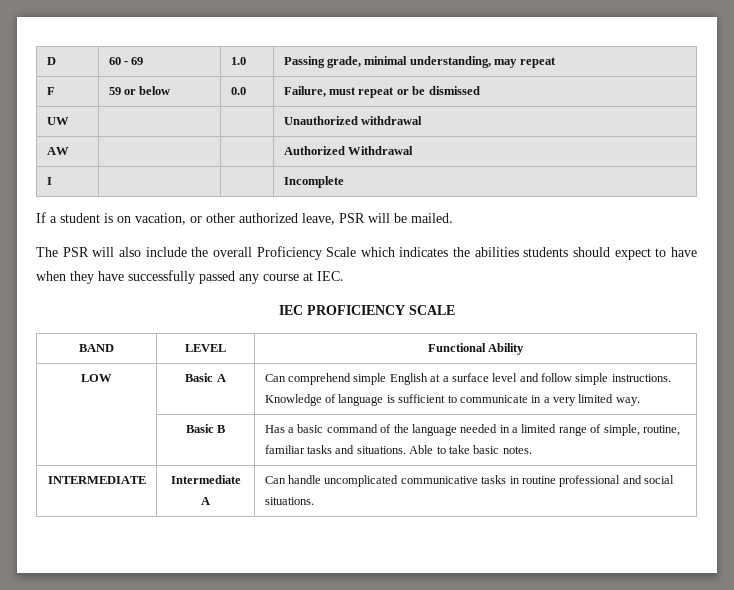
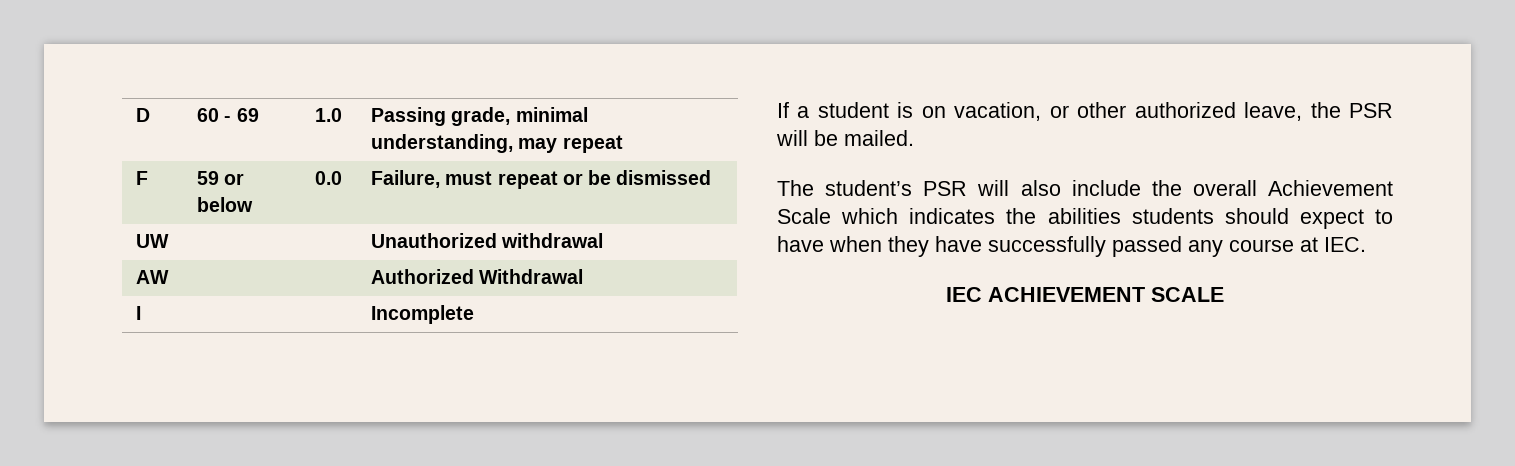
(335, 219) none -> [1310,102,1341,118] the
(58, 252) none -> [825,180,913,196] student’s
[256,246,322,260] Proficiency -> [1268,180,1393,196] Achievement
[306,305,405,315] PROFICIENCY -> [988,287,1145,302] ACHIEVEMENT
[79,344,114,352] [185,344,226,352] [427,343,525,355] [81,374,112,382] [185,373,226,382] [264,373,671,385] [264,394,640,406] [185,424,226,433] [264,424,680,436] [264,445,532,454] [47,476,146,484] [170,475,241,484] [201,497,210,505] [264,475,675,487] [264,497,314,505] // BAND | LEVEL | Functional Ability // LOW | Basic A | Can comprehend simple English at a surface level and follow simple instructions. Knowledge of language is sufficient to communicate in a very limited way. // | Basic B | Has a basic command of the language needed in a limited range of simple, routine, familiar tasks and situations. Able to take basic notes. // INTERMEDIATE | Intermediate A | Can handle uncomplicated communicative tasks in routine professional and social situations. -> (1224, 294) none

